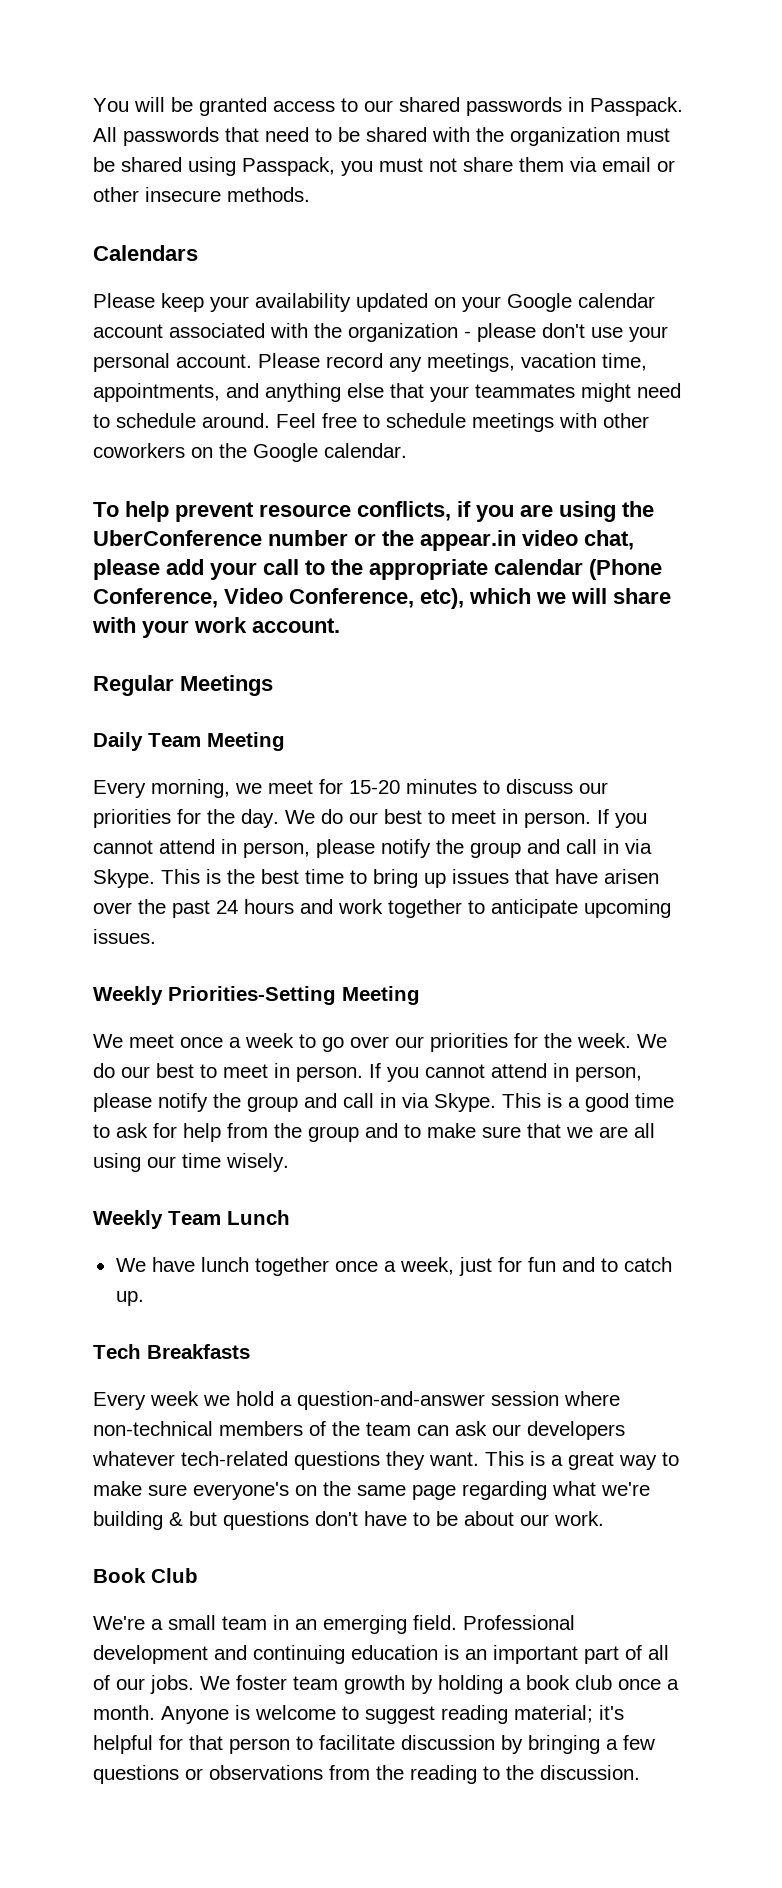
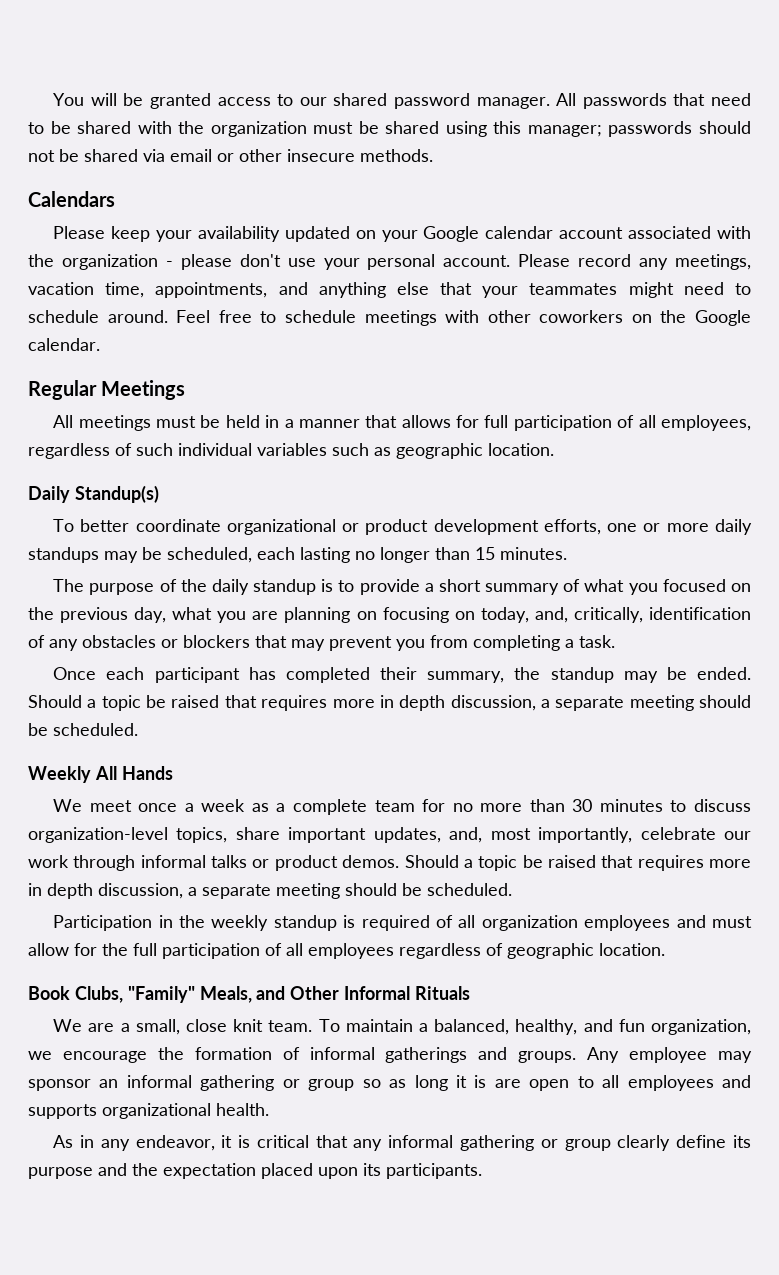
[466,97,683,116] passwords in Passpack. -> [393,93,550,109] password manager.
[242,157,564,176] Passpack, you must not share them -> [493,121,752,137] [28,149,138,162] this manager; passwords should not be shared
[93,501,654,522] [93,530,634,551] [93,559,662,580] [93,588,671,609] [92,617,340,638] [93,675,273,696] [93,732,285,751] [93,779,608,798] [93,809,647,828] [93,839,652,858] [93,869,659,888] [93,899,671,918] [93,929,156,944] [93,986,420,1005] To help prevent resource conflicts, if you are using the UberConference number or the appear.in video chat, please add your call to the appropriate calendar (Phone Conference, Video Conference, etc), which we will share with your work account. // Regular Meetings // Daily Team Meeting // Every morning, we meet for 15-20 minutes to discuss our priorities for the day. We do our best to meet in person. If you cannot attend in person, please notify the group and call in via Skype. This is the best time to bring up issues that have arisen over the past 24 hours and work together to anticipate upcoming issues. // Weekly Priorities-Setting Meeting -> [28,380,186,400] [53,415,751,431] [28,443,554,459] [28,485,159,503] [53,519,752,535] [28,547,567,563] [53,579,751,595] [28,607,752,623] [28,635,615,651] [53,667,751,683] [28,695,751,711] [28,723,138,736] [28,766,173,783] Regular Meetings // All meetings must be held in a manner that allows for full participation of all employees, regardless of such individual variables such as geographic location. // Daily Standup(s) // To better coordinate organizational or product development efforts, one or more daily standups may be scheduled, each lasting no longer than 15 minutes. // The purpose of the daily standup is to provide a short summary of what you focused on the previous day, what you are planning on focusing on today, and, critically, identification of any obstacles or blockers that may prevent you from completing a task. // Once each participant has completed their summary, the standup may be ended. Should a topic be raised that requires more in depth discussion, a separate meeting should be scheduled. // Weekly All Hands
[299,1033,667,1052] [93,1063,642,1082] [93,1093,674,1112] [93,1123,655,1142] [93,1153,289,1172] [93,1210,290,1229] [115,1257,672,1276] [115,1291,144,1306] [93,1344,250,1359] [93,1391,620,1410] [93,1421,625,1440] [92,1451,679,1470] [93,1481,650,1500] [93,1511,604,1530] [93,1568,198,1583] [93,1615,575,1634] [93,1645,669,1664] [93,1675,679,1694] [93,1705,624,1724] [93,1735,655,1754] [93,1765,640,1784] to go over our priorities for the week. We do our best to meet in person. If you cannot attend in person, please notify the group and call in via Skype. This is a good time to ask for help from the group and to make sure that we are all using our time wisely. // Weekly Team Lunch // We have lunch together once a week, just for fun and to catch up. // Tech Breakfasts // Every week we hold a question-and-answer session where non-technical members of the team can ask our developers whatever tech-related questions they want. This is a great way to make sure everyone's on the same page regarding what we're building & but questions don't have to be about our work. // Book Club // We're a small team in an emerging field. Professional development and continuing education is an important part of all of our jobs. We foster team growth by holding a book club once a month. Anyone is welcome to suggest reading material; it's helpful for that person to facilitate discussion by bringing a few questions or observations from the reading to the discussion. -> [251,799,751,815] [28,827,752,843] [28,855,751,871] [28,883,512,899] [53,915,753,931] [28,943,665,959] [28,986,471,1003] [53,1019,752,1035] [28,1047,752,1063] [28,1075,751,1091] [28,1103,269,1119] [53,1135,751,1151] [28,1163,482,1179] as a complete team for no more than 30 minutes to discuss organization-level topics, share important updates, and, most importantly, celebrate our work through informal talks or product demos. Should a topic be raised that requires more in depth discussion, a separate meeting should be scheduled. // Participation in the weekly standup is required of all organization employees and must allow for the full participation of all employees regardless of geographic location. // Book Clubs, "Family" Meals, and Other Informal Rituals // We are a small, close knit team. To maintain a balanced, healthy, and fun organization, we encourage the formation of informal gatherings and groups. Any employee may sponsor an informal gathering or group so as long it is are open to all employees and supports organizational health. // As in any endeavor, it is critical that any informal gathering or group clearly define its purpose and the expectation placed upon its participants.

